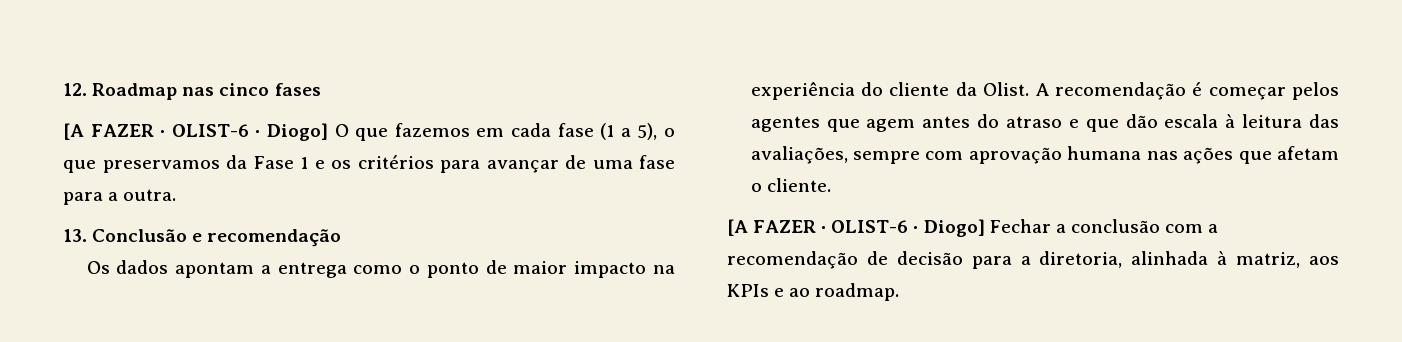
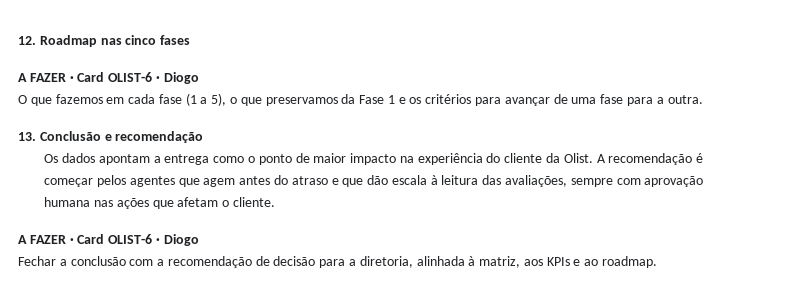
[63,123,328,141] [A FAZER · OLIST-6 · Diogo] -> [18,72,199,84] A FAZER · Card OLIST-6 · Diogo //
[727,219,985,237] [A FAZER · OLIST-6 · Diogo] -> [18,234,199,246] A FAZER · Card OLIST-6 · Diogo //

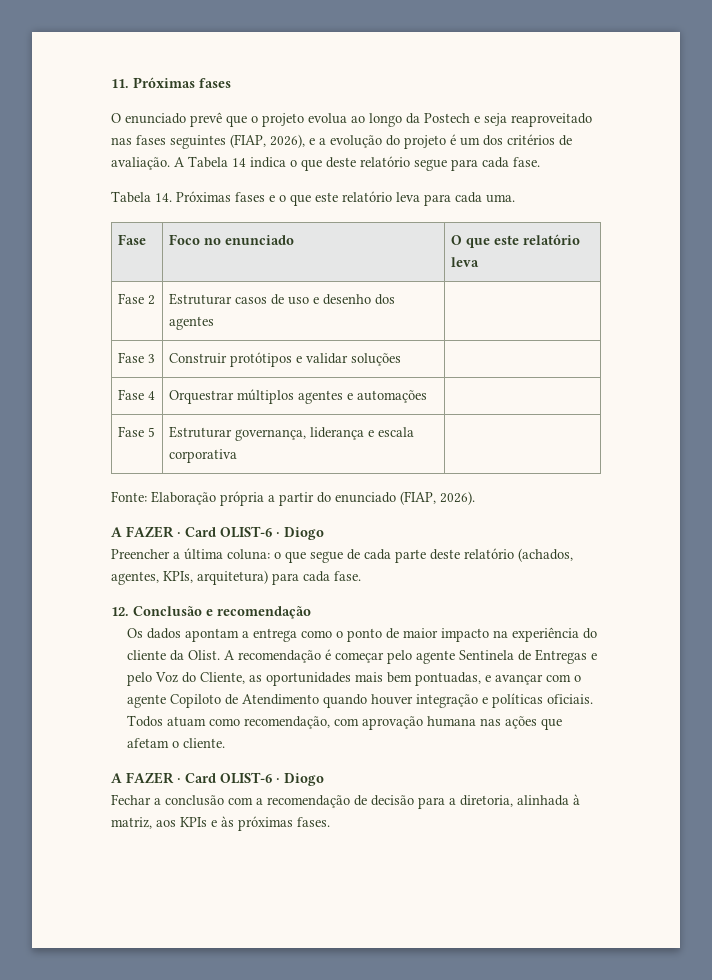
[18,35,191,47] [18,72,199,84] [18,93,703,106] [18,132,36,141] 12. Roadmap nas cinco fases // A FAZER · Card OLIST-6 · Diogo // O que fazemos em cada fase (1 a 5), o que preservamos da Fase 1 e os critérios para avançar de uma fase para a outra. // 13. -> [111,77,231,88] [111,112,592,127] [111,134,572,149] [111,156,540,171] [111,191,515,206] [118,234,147,245] [169,234,295,245] [451,234,581,248] [451,257,480,267] [118,293,156,305] [169,293,396,305] [169,316,215,330] [118,352,156,363] [169,352,402,367] [118,389,156,400] [169,389,428,404] [118,426,156,437] [169,426,415,441] [169,449,238,463] [111,491,475,506] [111,526,324,540] [111,548,573,563] [111,570,361,585] [111,607,129,616] 11. Próximas fases // O enunciado prevê que o projeto evolua ao longo da Postech e seja reaproveitado nas fases seguintes (FIAP, 2026), e a evolução do projeto é um dos critérios de avaliação. A Tabela 14 indica o que deste relatório segue para cada fase. // Tabela 14. Próximas fases e o que este relatório leva para cada uma. // Fase | Foco no enunciado | O que este relatório leva // Fase 2 | Estruturar casos de uso e desenho dos agentes | // Fase 3 | Construir protótipos e validar soluções | // Fase 4 | Orquestrar múltiplos agentes e automações | // Fase 5 | Estruturar governança, liderança e escala corporativa | // Fonte: Elaboração própria a partir do enunciado (FIAP, 2026). // A FAZER · Card OLIST-6 · Diogo // Preencher a última coluna: o que segue de cada parte deste relatório (achados, agentes, KPIs, arquitetura) para cada fase. // 12.
[97,175,613,187] pelos agentes que agem antes do atraso e que dão escala à leitura das avaliações, sempre -> [387,649,598,664] [127,672,582,686] [127,693,594,708] [127,715,331,729] pelo agente Sentinela de Entregas e pelo Voz do Cliente, as oportunidades mais bem pontuadas, e avançar com o agente Copiloto de Atendimento quando houver integração e políticas oficiais. Todos atuam como recomendação,
[584,256,658,268] ao roadmap. -> [221,816,330,831] às próximas fases.

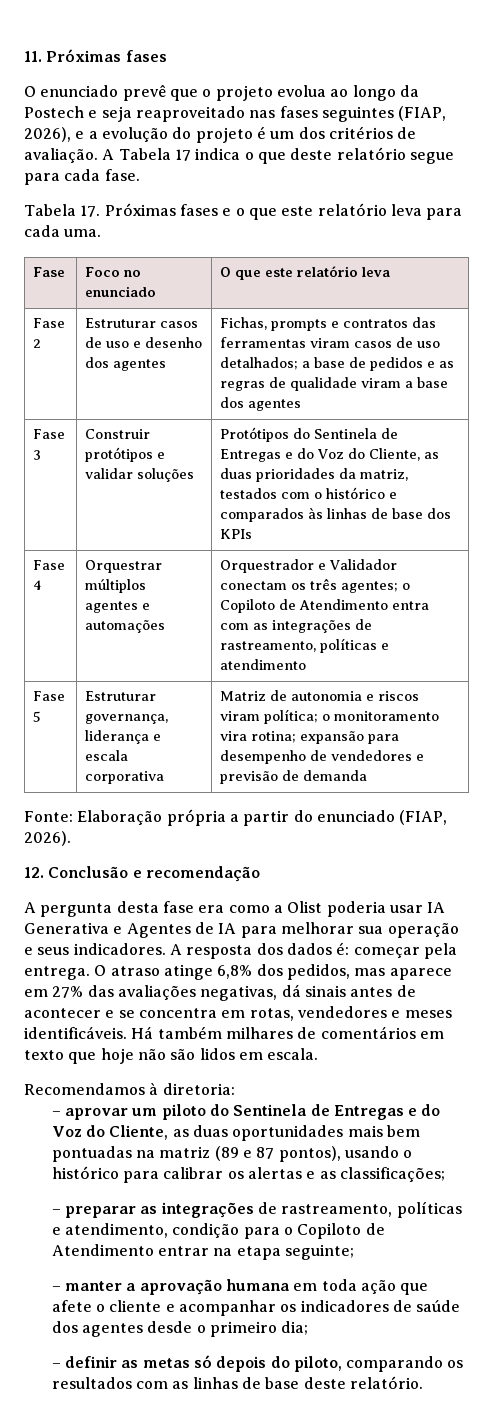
[232,158,246,167] 14 -> [174,149,191,161] 17
[155,193,172,202] 14. -> [80,205,101,217] 17.
(215, 323) none -> [220,317,437,331] [220,337,441,348] [220,357,455,371] [220,377,449,391] [220,397,302,411] Fichas, prompts e contratos das ferramentas viram casos de uso detalhados; a base de pedidos e as regras de qualidade viram a base dos agentes
(402, 359) none -> [220,427,399,442] [220,448,440,462] [220,468,409,482] [220,487,398,499] [220,507,452,522] [220,529,253,539] Protótipos do Sentinela de Entregas e do Voz do Cliente, as duas prioridades da matriz, testados com o histórico e comparados às linhas de base dos KPIs
(428, 396) none -> [220,559,398,573] [220,578,411,593] [220,599,430,613] [220,619,373,633] [220,638,390,653] [220,659,307,670] Orquestrador e Validador conectam os três agentes; o Copiloto de Atendimento entra com as integrações de rastreamento, políticas e atendimento
(238, 456) none -> [220,690,420,701] [220,709,440,724] [220,731,400,744] [220,750,425,764] [220,770,368,784] Matriz de autonomia e riscos viram política; o monitoramento vira rotina; expansão para desempenho de vendedores e previsão de demanda
[111,526,324,540] [111,548,573,563] [111,570,361,585] [111,606,311,619] [127,627,598,642] [127,649,598,664] [127,672,263,686] A FAZER · Card OLIST-6 · Diogo // Preencher a última coluna: o que segue de cada parte deste relatório (achados, agentes, KPIs, arquitetura) para cada fase. // 12. Conclusão e recomendação // Os dados apontam a entrega como o ponto de maior impacto na experiência do cliente da Olist. A recomendação é começar pelo agente Sentinela de Entregas e pelo Voz do Cliente, as -> [24,866,260,882] [24,901,446,917] [24,922,459,938] [24,942,457,959] [24,964,452,980] [24,984,416,1001] [24,1006,452,1021] [24,1026,444,1039] [24,1048,319,1064] [24,1082,235,1095] [51,1104,441,1120] [51,1125,228,1140] 12. Conclusão e recomendação // A pergunta desta fase era como a Olist poderia usar IA Generativa e Agentes de IA para melhorar sua operação e seus indicadores. A resposta dos dados é: começar pela entrega. O atraso atinge 6,8% dos pedidos, mas aparece em 27% das avaliações negativas, dá sinais antes de acontecer e se concentra em rotas, vendedores e meses identificáveis. Há também milhares de comentários em texto que hoje não são lidos em escala. // Recomendamos à diretoria: // – aprovar um piloto do Sentinela de Entregas e do Voz do Cliente, as duas
[415,672,582,686] [127,693,594,708] [127,715,563,730] [127,738,226,748] [111,772,324,786] [111,794,580,809] [111,816,330,831] pontuadas, e avançar com o agente Copiloto de Atendimento quando houver integração e políticas oficiais. Todos atuam como recomendação, com aprovação humana nas ações que afetam o cliente. // A FAZER · Card OLIST-6 · Diogo // Fechar a conclusão com a recomendação de decisão para a diretoria, alinhada à matriz, aos KPIs e às próximas fases. -> [51,1146,413,1162] [51,1166,445,1183] [51,1201,462,1218] [51,1223,385,1239] [51,1244,354,1260] [51,1279,429,1295] [51,1300,461,1316] [51,1321,309,1337] [51,1355,464,1372] [51,1376,423,1389] pontuadas na matriz (89 e 87 pontos), usando o histórico para calibrar os alertas e as classificações; // – preparar as integrações de rastreamento, políticas e atendimento, condição para o Copiloto de Atendimento entrar na etapa seguinte; // – manter a aprovação humana em toda ação que afete o cliente e acompanhar os indicadores de saúde dos agentes desde o primeiro dia; // – definir as metas só depois do piloto, comparando os resultados com as linhas de base deste relatório.

